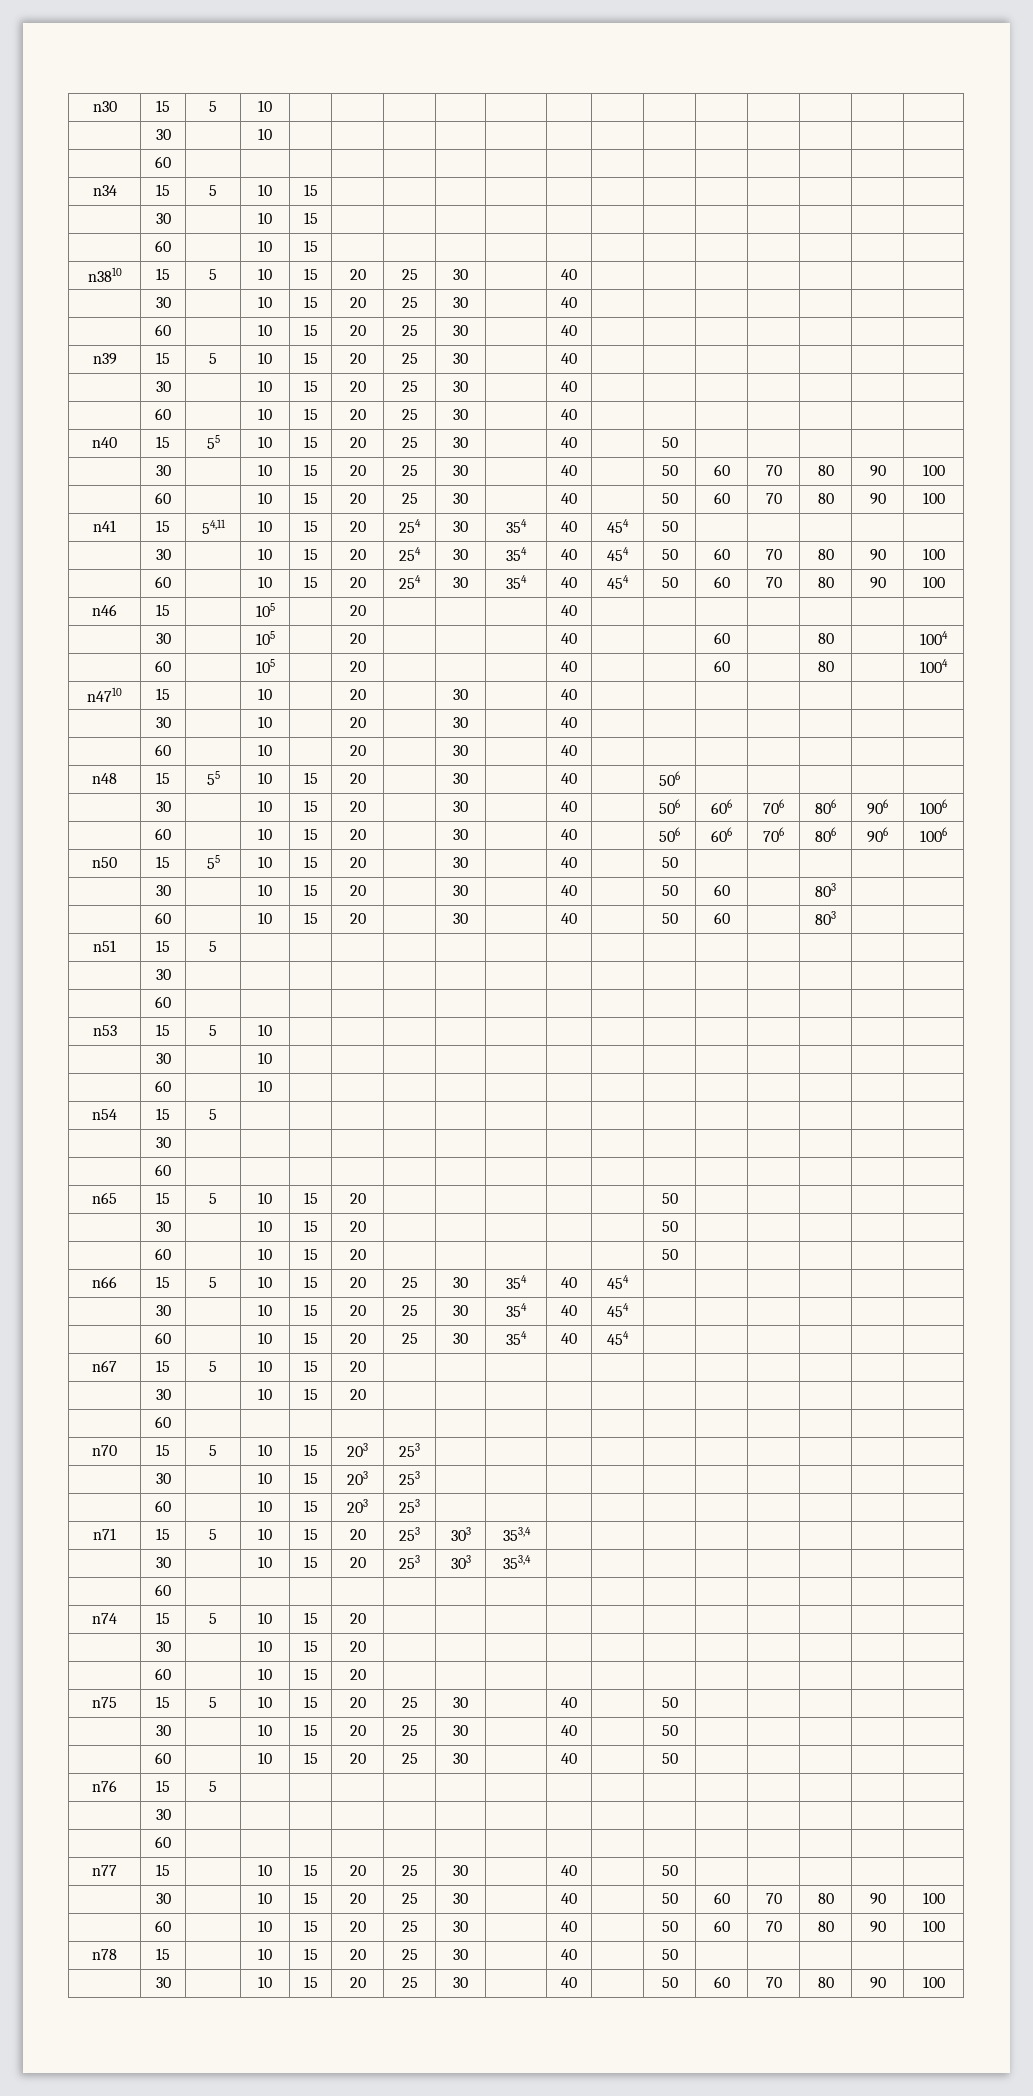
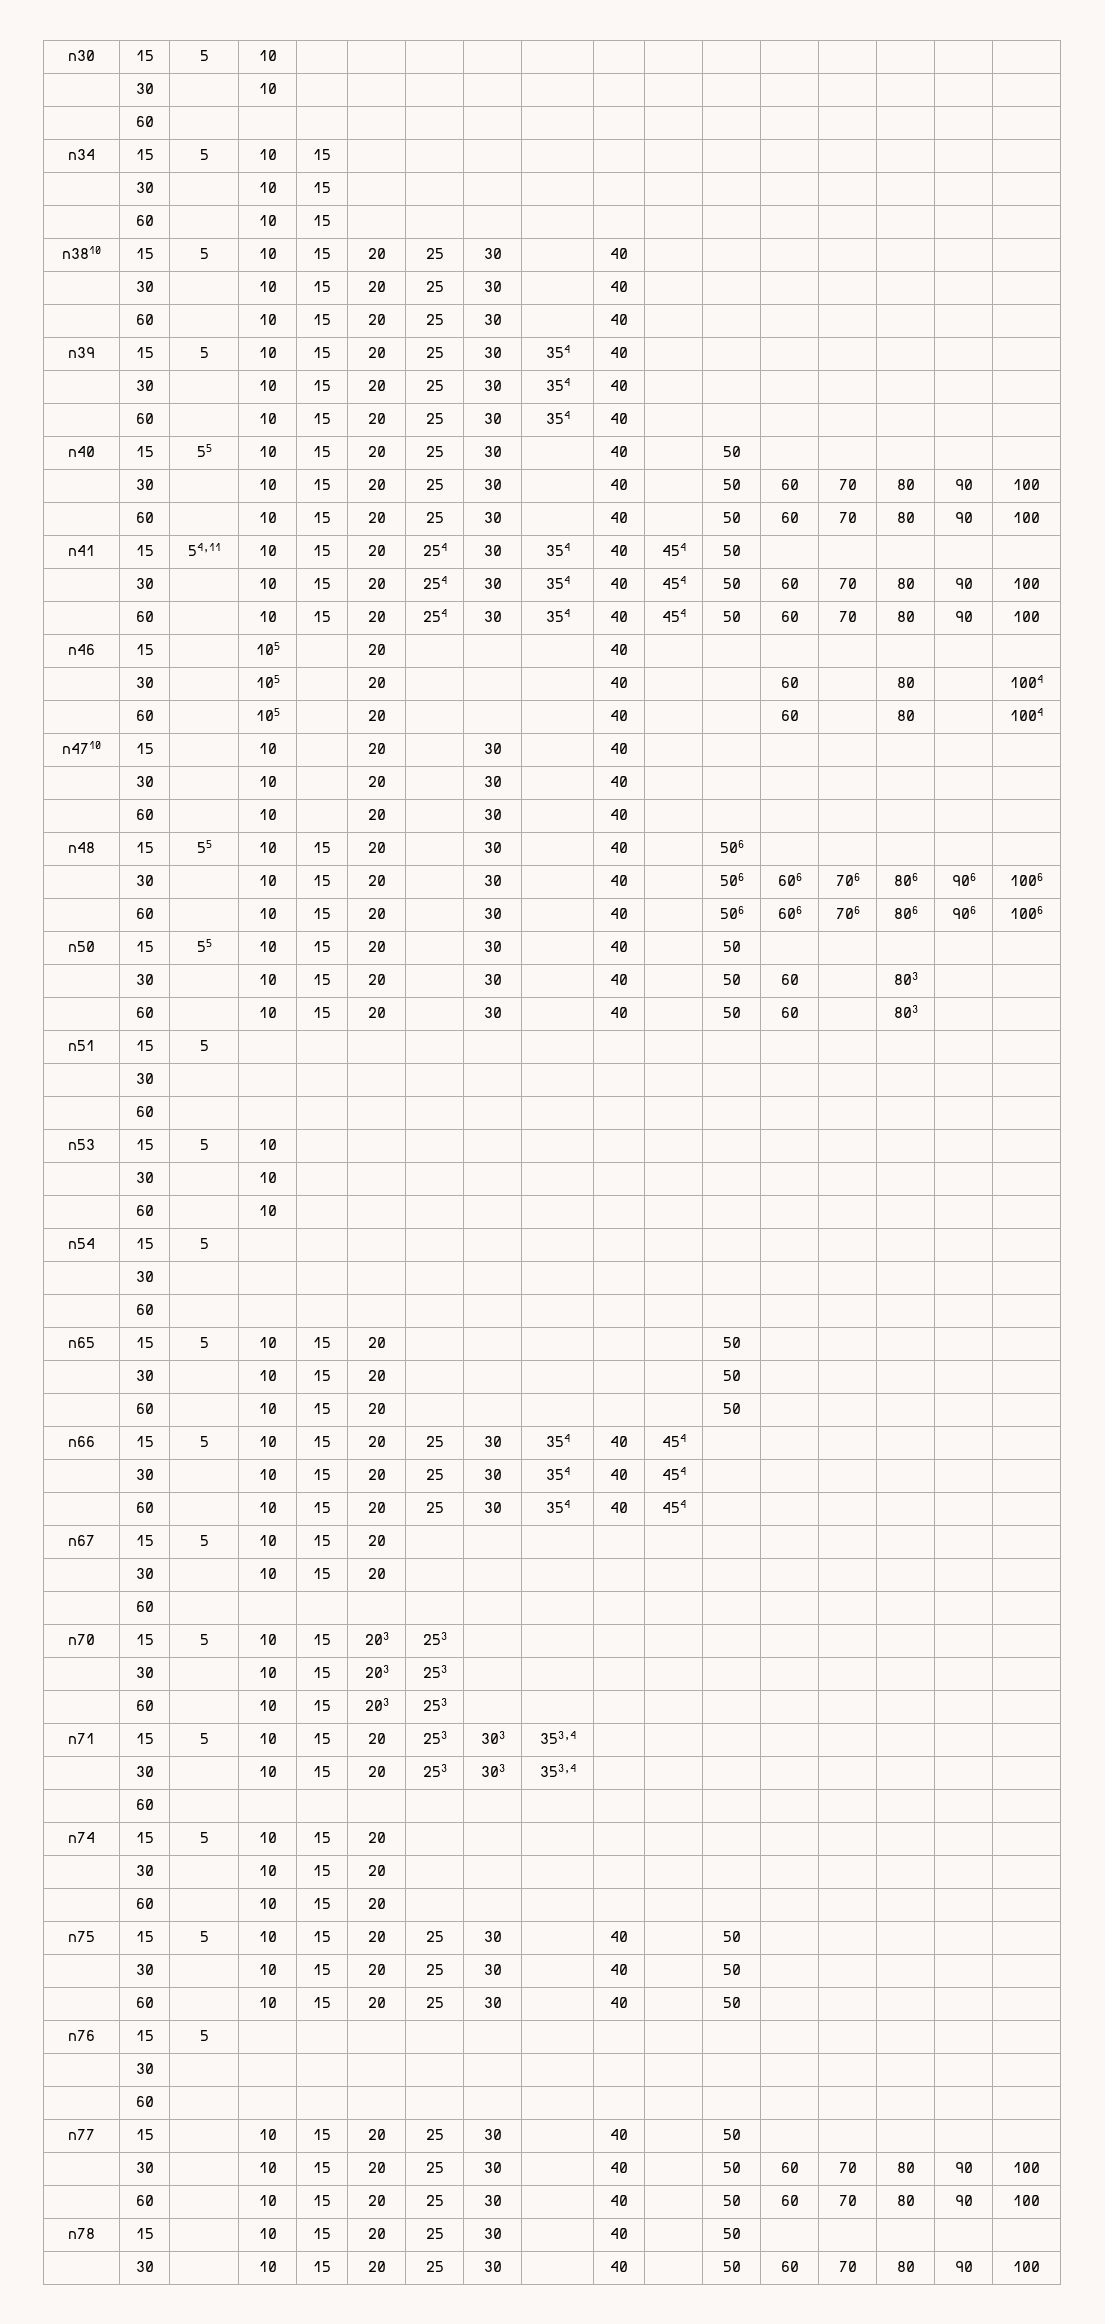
[561,353,577,364] [155,381,171,392] [258,380,272,392] [303,380,318,392] [349,381,366,392] [401,381,418,392] [453,381,468,392] [561,381,577,392] [155,408,171,420] [258,408,272,420] [303,408,318,420] [349,409,366,420] [401,409,418,420] [453,409,468,420] | 40 | | | | | | | // | 30 | | 10 | 15 | 20 | 25 | 30 | | 40 | | | | | | | // | 60 | | 10 | 15 | 20 | 25 | 30 | -> [545,345,570,358] [610,347,628,358] [135,380,154,391] [258,380,277,391] [313,380,331,391] [367,380,386,391] [425,380,444,391] [483,380,502,391] [545,378,570,391] [610,380,628,391] [135,413,154,424] [258,413,277,424] [313,413,331,424] [367,413,386,424] [425,413,444,424] [483,413,502,424] [545,411,570,424] 354 | 40 | | | | | | | // | 30 | | 10 | 15 | 20 | 25 | 30 | 354 | 40 | | | | | | | // | 60 | | 10 | 15 | 20 | 25 | 30 | 354

